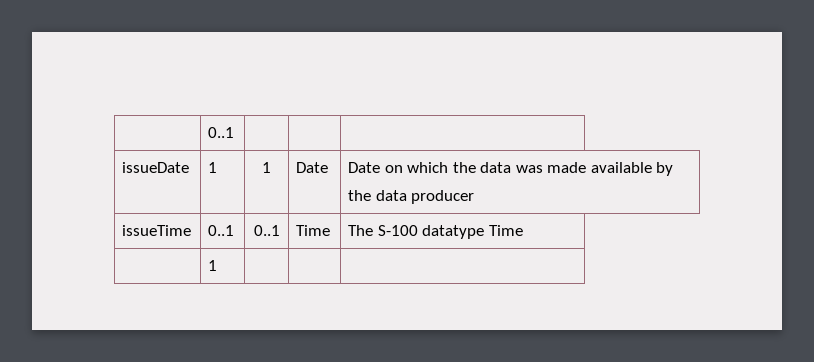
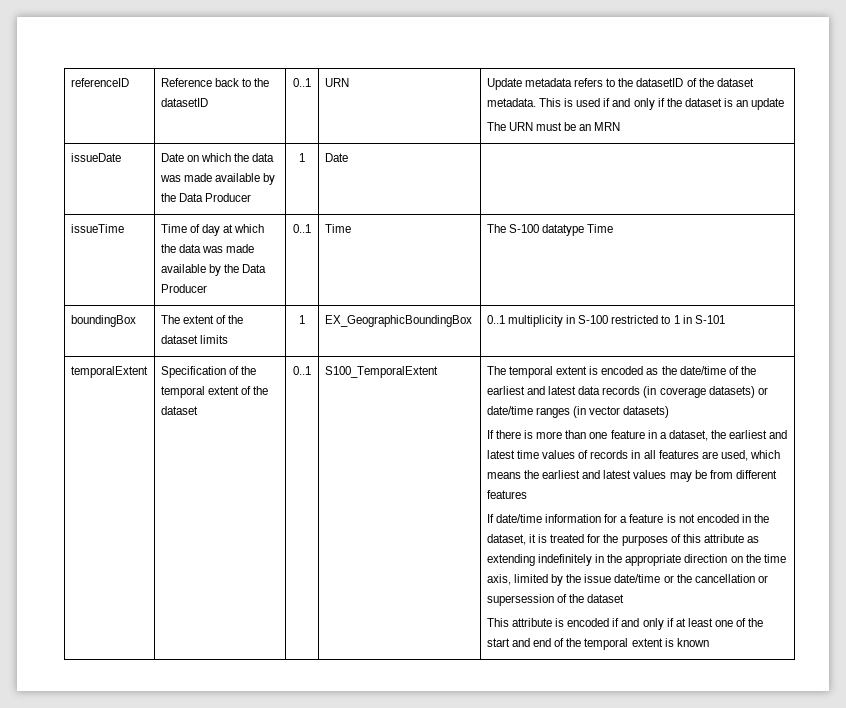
[208,127,235,138] [122,162,190,173] [208,162,218,173] [262,162,271,173] [296,162,329,173] | 0..1 | | | // issueDate | 1 | 1 | Date -> [70,78,129,87] [160,78,270,87] [160,98,208,107] [293,78,311,87] [324,78,349,87] [486,78,754,90] [486,98,785,110] [486,122,621,131] [70,153,121,162] referenceID | Reference back to the datasetID | 0..1 | URN | Update metadata refers to the datasetID of the dataset metadata. This is used if and only if the dataset is an update // The URN must be an MRN // issueDate
[375,190,475,204] [122,225,192,236] [208,225,235,236] data producer // issueTime | 0..1 -> [179,193,252,202] [299,153,305,162] [324,153,348,162] [70,224,124,233] [160,224,265,236] [160,244,255,253] [160,264,267,276] [160,284,207,293] Data Producer | 1 | Date | // issueTime | Time of day at which the data was made available by the Data Producer
[208,260,218,271] | 1 | | | -> [70,315,136,327] [160,315,244,324] [160,335,229,344] [299,315,305,324] [324,315,472,327] [486,315,725,327] [70,366,148,378] [160,366,257,378] [160,386,269,398] [160,406,198,415] [293,366,311,375] [324,366,438,378] [486,366,756,378] [486,386,768,398] [486,406,670,418] [486,430,788,441] [486,450,781,461] [486,470,777,482] [486,490,527,499] [486,514,770,523] [486,534,760,546] [486,554,786,566] [486,574,768,586] [486,594,625,606] [486,618,764,630] [486,638,709,650] boundingBox | The extent of the dataset limits | 1 | EX_GeographicBoundingBox | 0..1 multiplicity in S-100 restricted to 1 in S-101 // temporalExtent | Specification of the temporal extent of the dataset | 0..1 | S100_TemporalExtent | The temporal extent is encoded as the date/time of the earliest and latest data records (in coverage datasets) or date/time ranges (in vector datasets) // If there is more than one feature in a dataset, the earliest and latest time values of records in all features are used, which means the earliest and latest values may be from different features // If date/time information for a feature is not encoded in the dataset, it is treated for the purposes of this attribute as extending indefinitely in the appropriate direction on the time axis, limited by the issue date/time or the cancellation or supersession of the dataset // This attribute is encoded if and only if at least one of the start and end of the temporal extent is known

